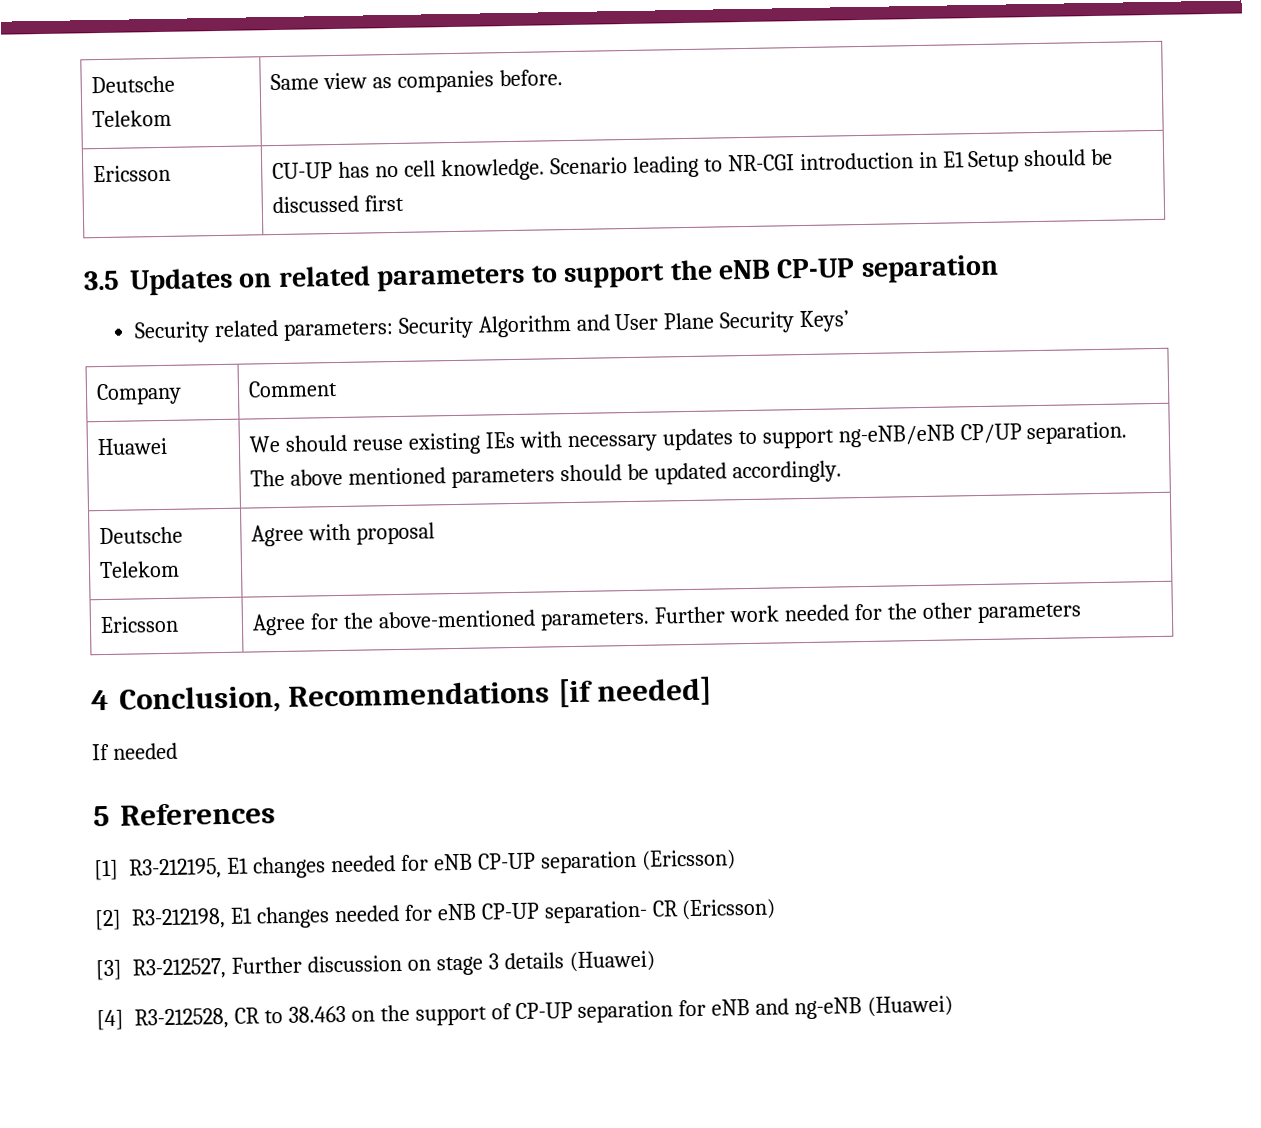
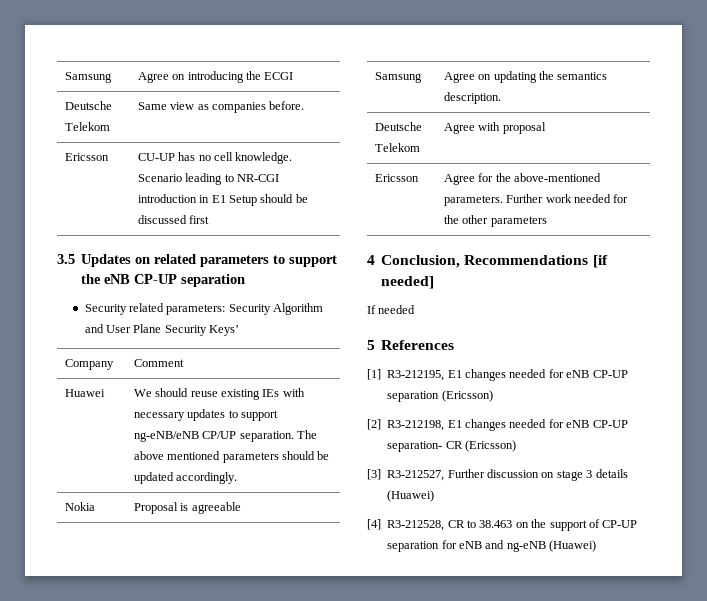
(91, 84) none -> [64,72,112,83] [137,71,294,83] Samsung | Agree on introducing the ECGI //
(842, 472) none -> [64,502,95,511] [133,502,241,514] [374,72,422,83] [443,71,608,83] [443,92,501,104] // Nokia | Proposal is agreeable // Samsung | Agree on updating the semantics description.

